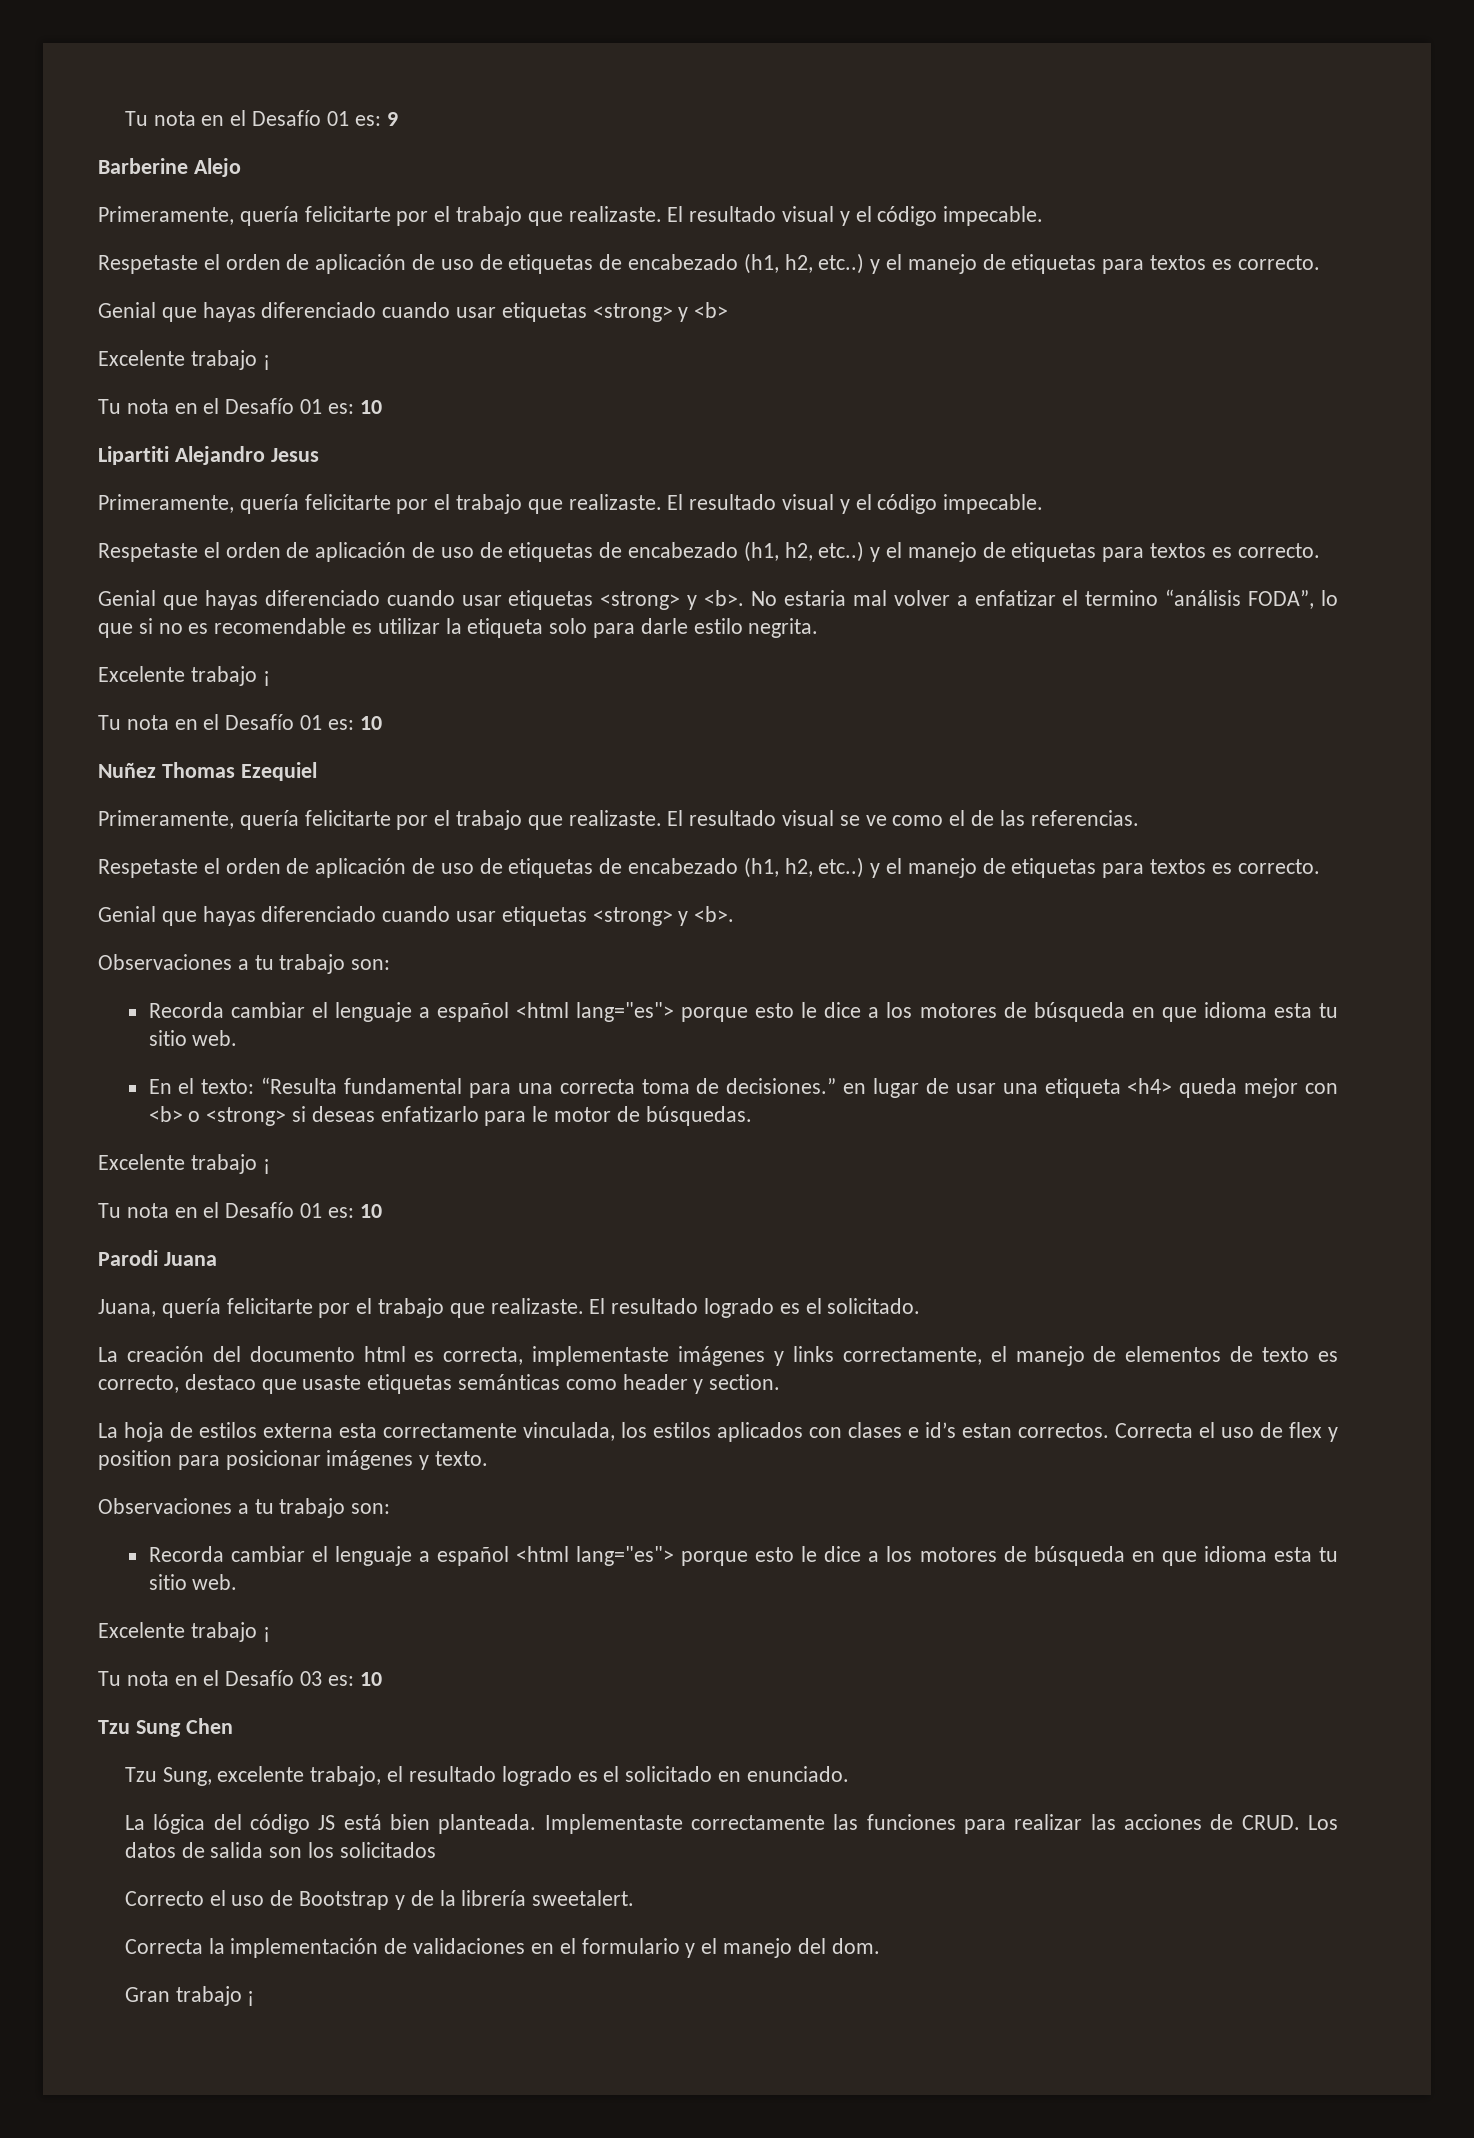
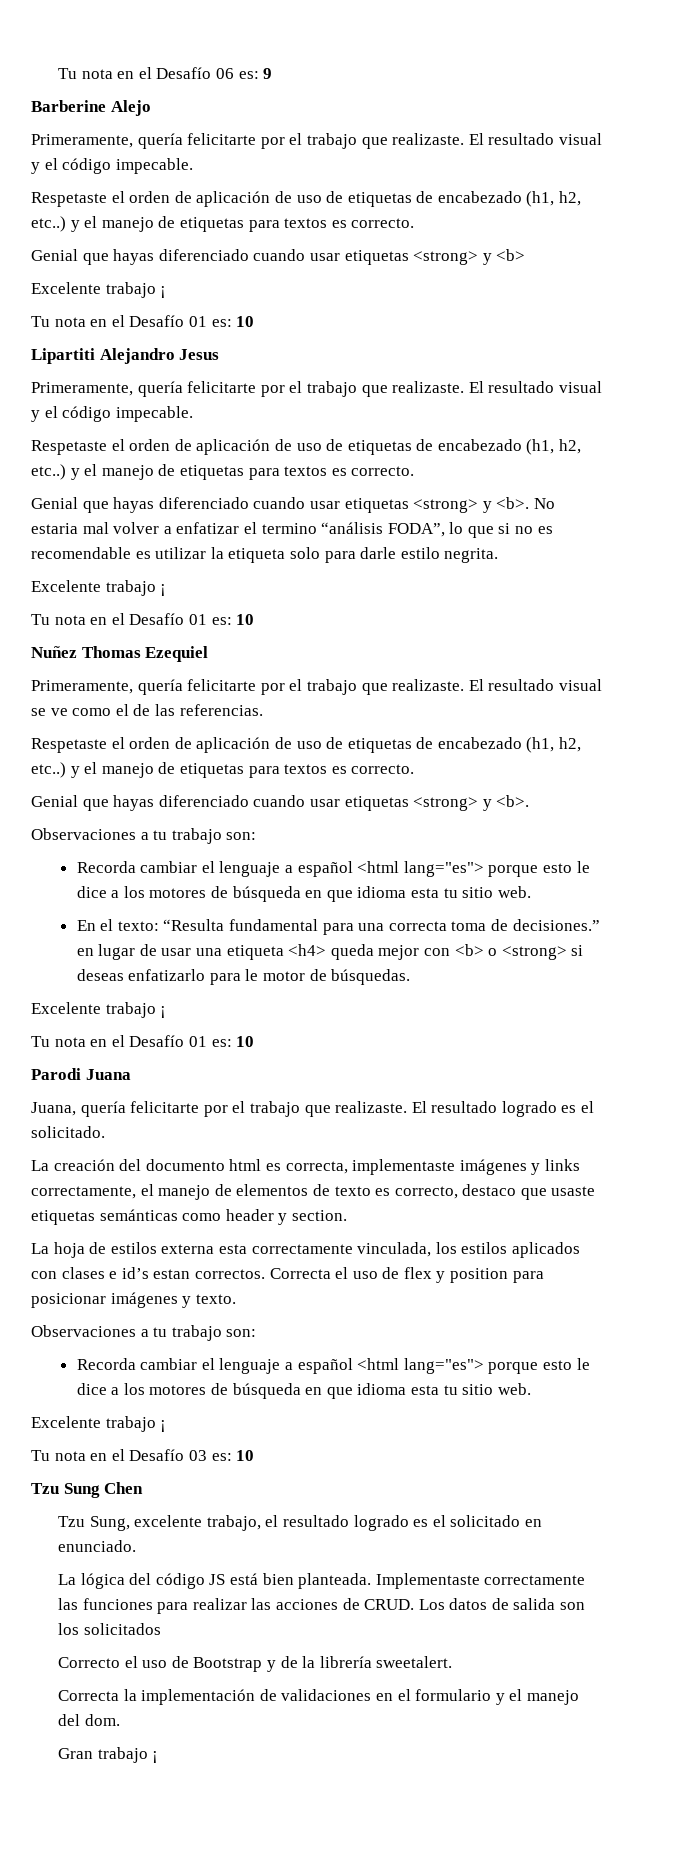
[124,110,349,126] Tu nota en el Desafío 01 -> [57,67,234,79] Tu nota en el Desafío 06

